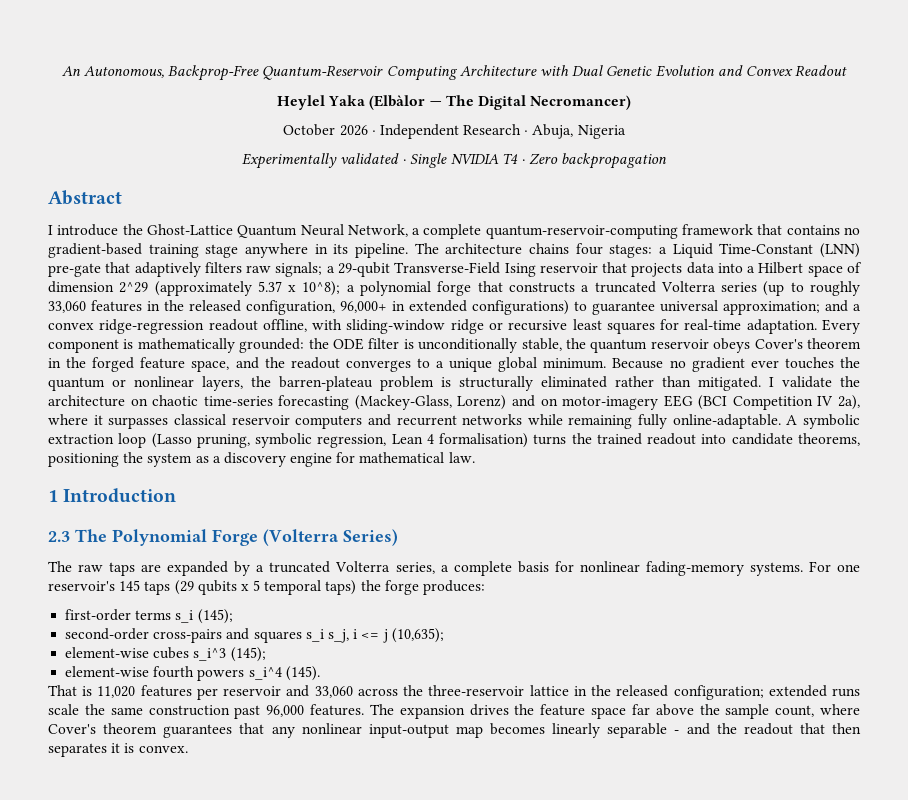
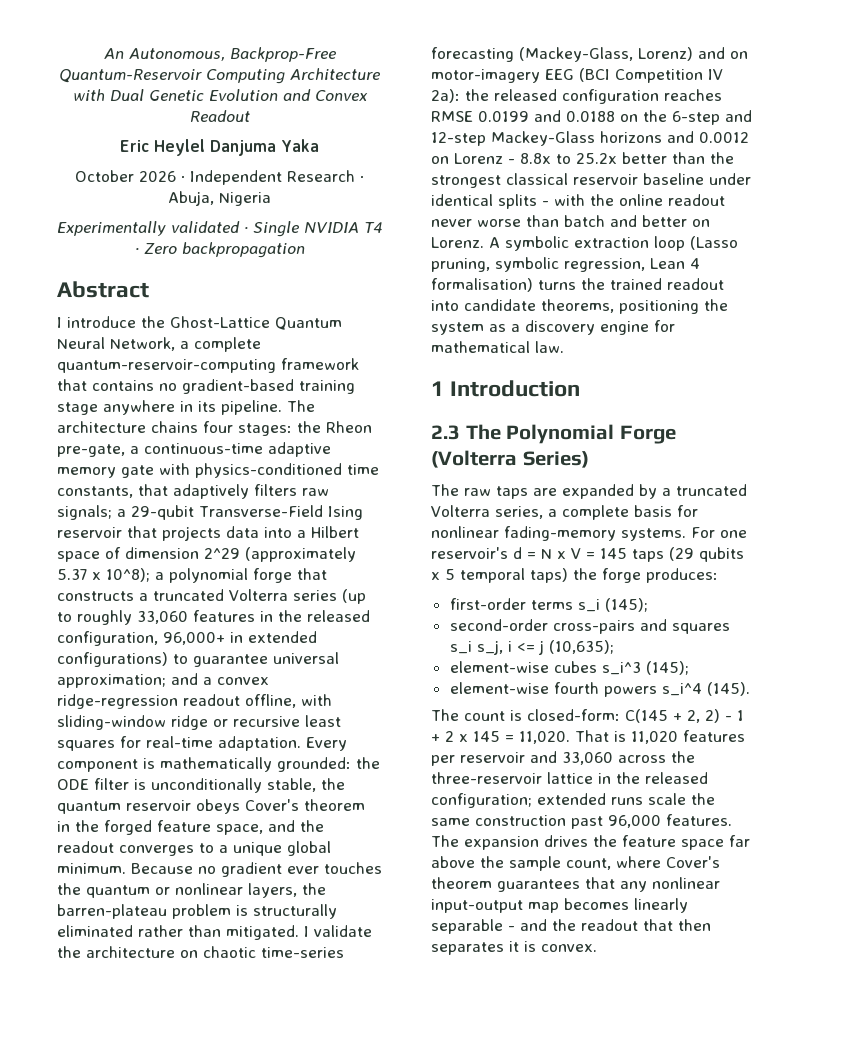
[276,95,632,110] Heylel Yaka (Elbàlor — The Digital Necromancer) -> [120,139,320,156] Eric Heylel Danjuma Yaka
[659,243,860,258] [48,263,101,277] a Liquid Time-Constant (LNN) pre-gate -> [297,421,372,433] [57,442,331,457] [57,463,379,478] [57,486,133,498] the Rheon pre-gate, a continuous-time adaptive memory gate with physics-conditioned time constants,
[837,395,860,410] [48,414,781,429] 2a), where it surpasses classical reservoir computers and recurrent networks while remaining fully online-adaptable. -> [431,89,722,104] [431,110,752,125] [431,131,749,146] [431,152,734,164] [431,173,751,188] [431,194,725,209] [431,215,710,227] [431,237,484,248] 2a): the released configuration reaches RMSE 0.0199 and 0.0188 on the 6-step and 12-step Mackey-Glass horizons and 0.0012 on Lorenz - 8.8x to 25.2x better than the strongest classical reservoir baseline under identical splits - with the online readout never worse than batch and better on Lorenz.
(115, 586) none -> [513,547,595,559] d = N x V =
(320, 673) none -> [431,709,744,723] [431,731,570,744] The count is closed-form: C(145 + 2, 2) - 1 + 2 x 145 = 11,020.

